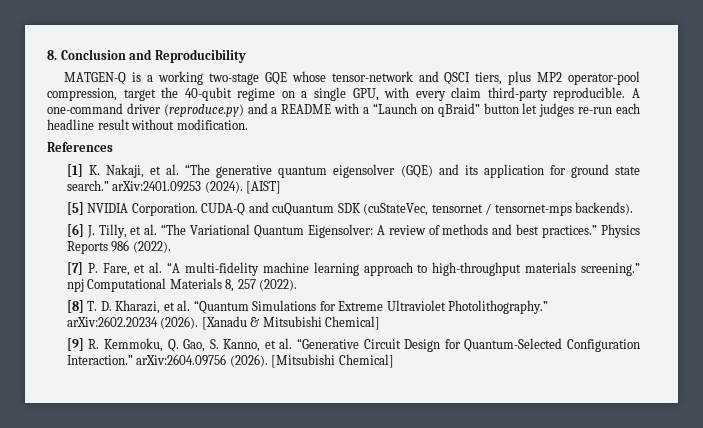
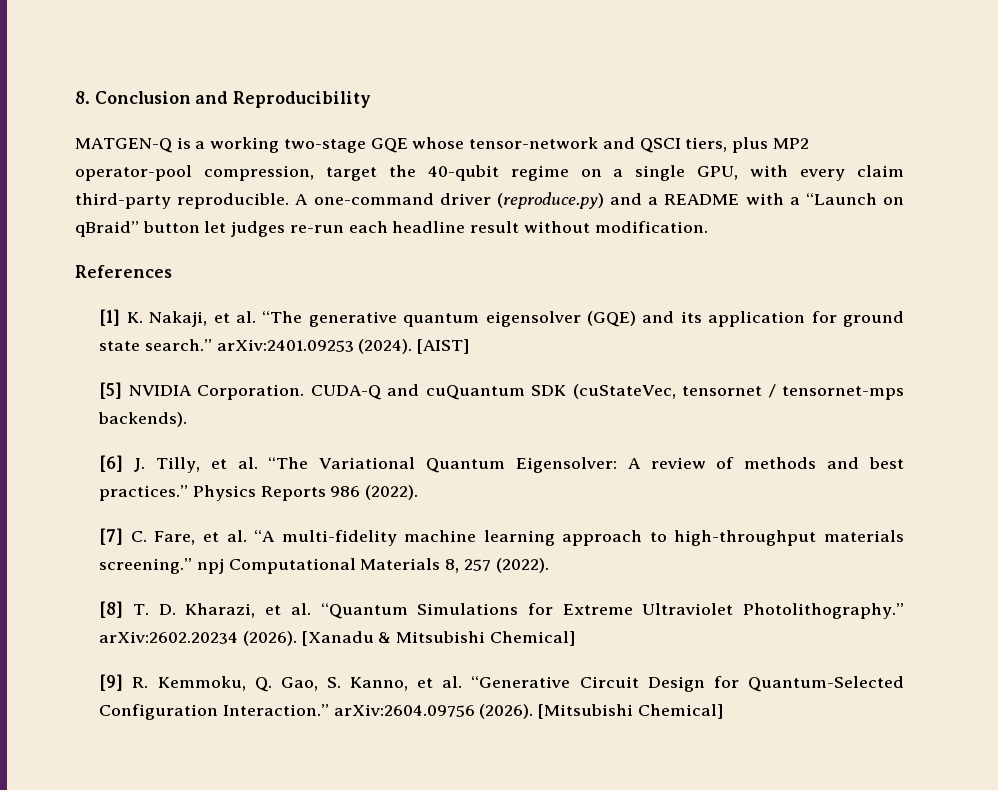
[87,263,98,273] P. -> [130,531,147,542] C.

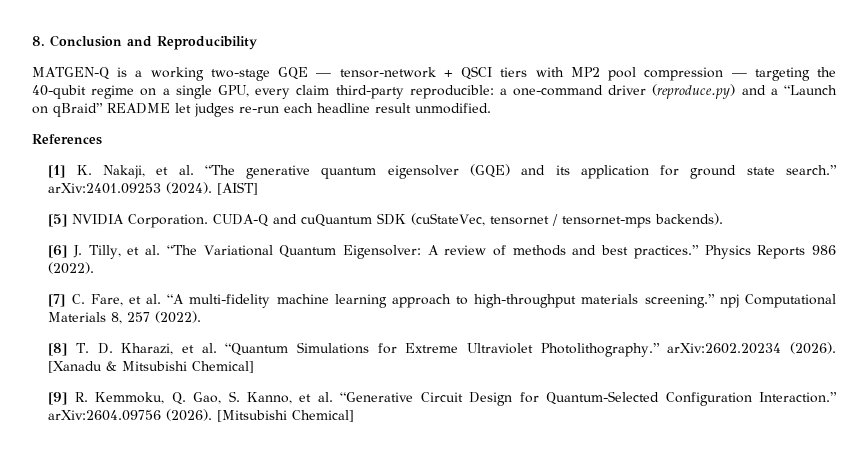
[412,137,809,153] [75,165,377,181] whose tensor-network and QSCI tiers, plus MP2 operator-pool compression, target -> [316,66,810,81] — tensor-network + QSCI tiers with MP2 pool compression — targeting
[750,165,789,177] with -> (249, 91) none
[177,193,309,209] reproducible. A -> [409,85,507,99] reproducible: a
[664,193,800,205] README with a -> (778, 91) none
[142,221,200,233] button -> [107,103,170,114] README
[523,221,708,233] without modification. -> [415,103,491,114] unmodified.

